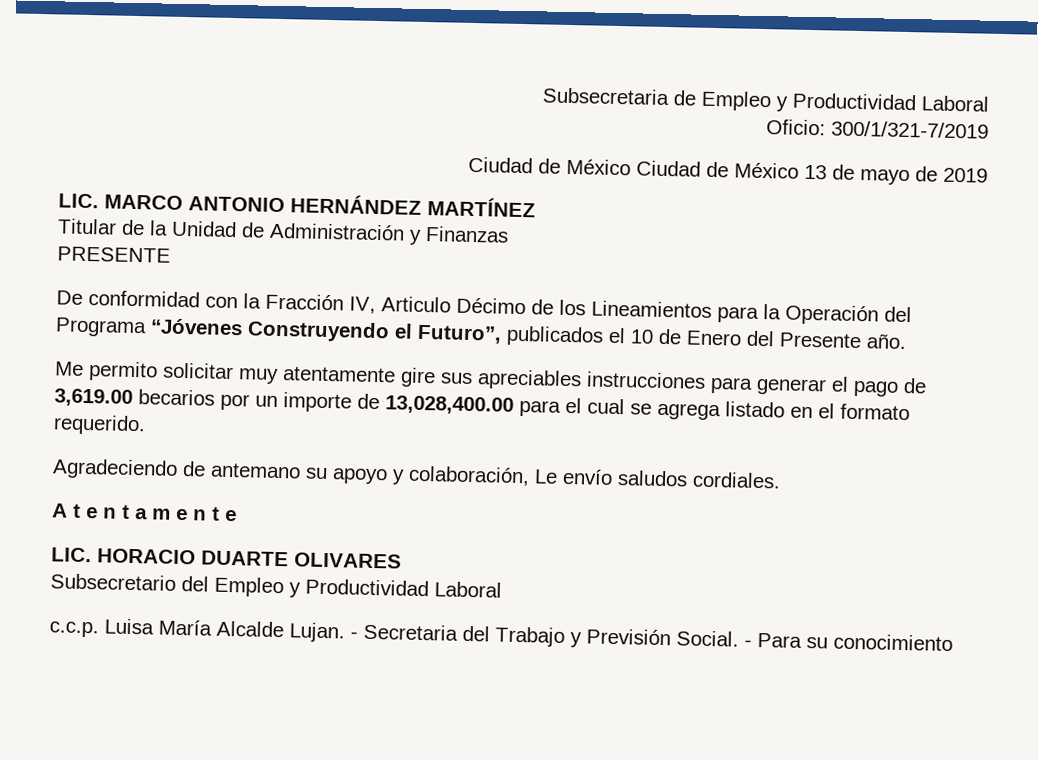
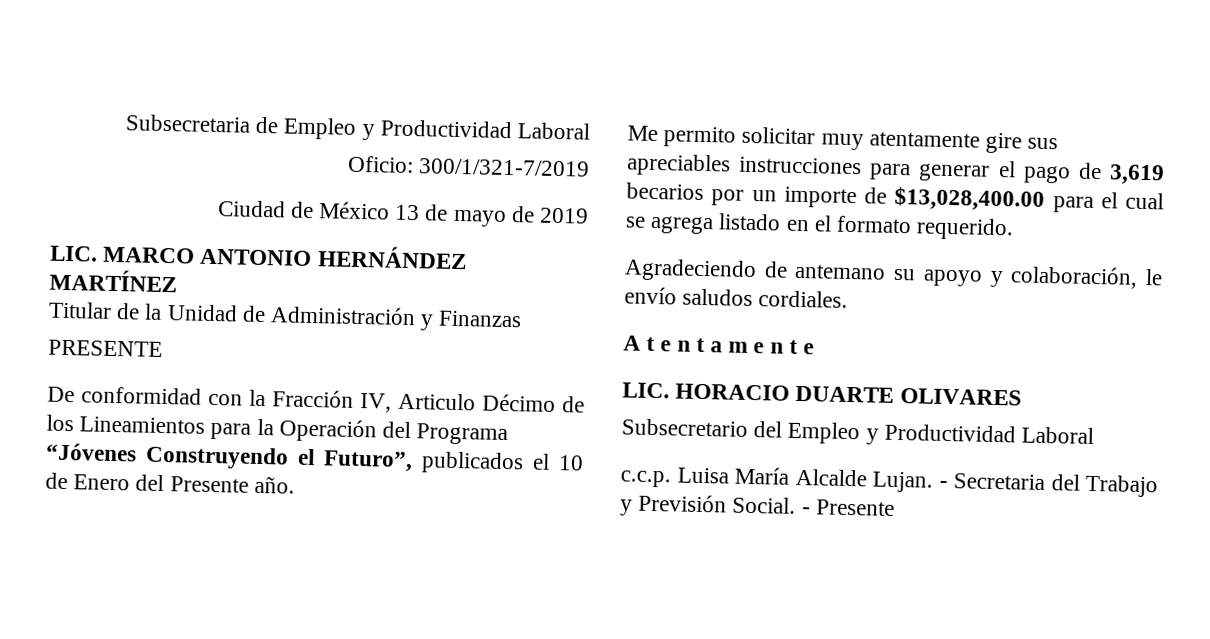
[636,160,799,179] Ciudad de México -> (390, 210) none
[54,388,133,407] 3,619.00 -> [1109,164,1165,186] 3,619
[385,395,514,415] 13,028,400.00 -> [894,186,1046,212] $13,028,400.00
[534,469,558,484] Le -> [1145,269,1163,286] le
[757,633,953,652] Para su conocimiento -> [815,499,895,516] Presente

